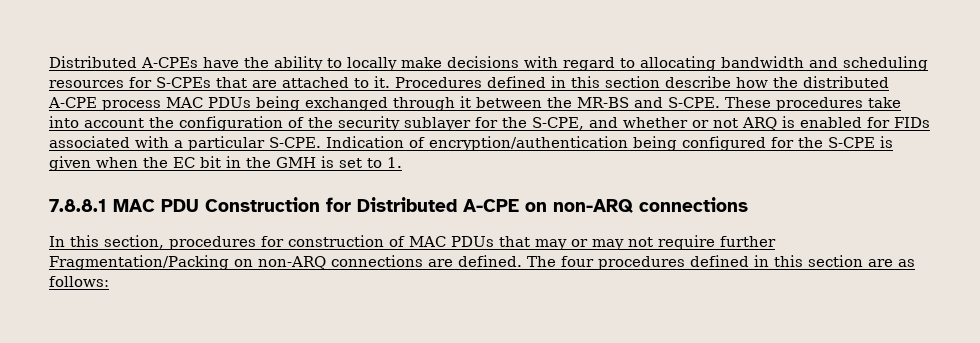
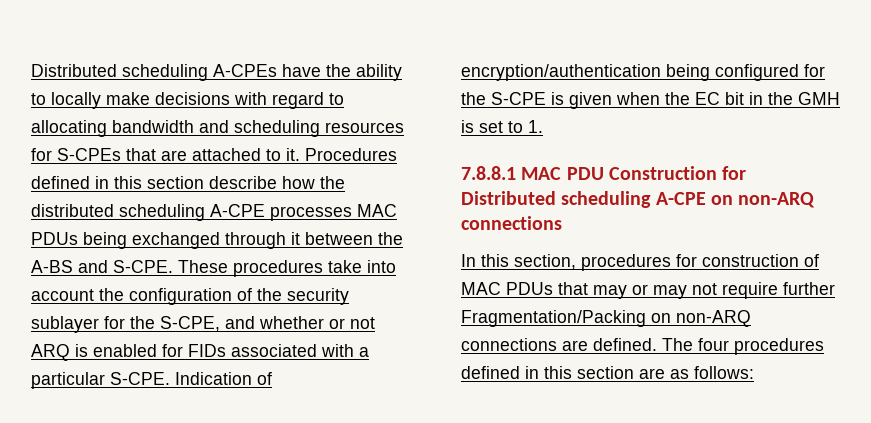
[49,56,137,68] Distributed -> [31,64,208,81] Distributed scheduling
[48,97,161,111] A-CPE process -> [119,204,352,221] scheduling A-CPE processes
[577,97,629,108] MR-BS -> [31,260,73,273] A-BS
(457, 204) none -> [561,191,652,208] scheduling

